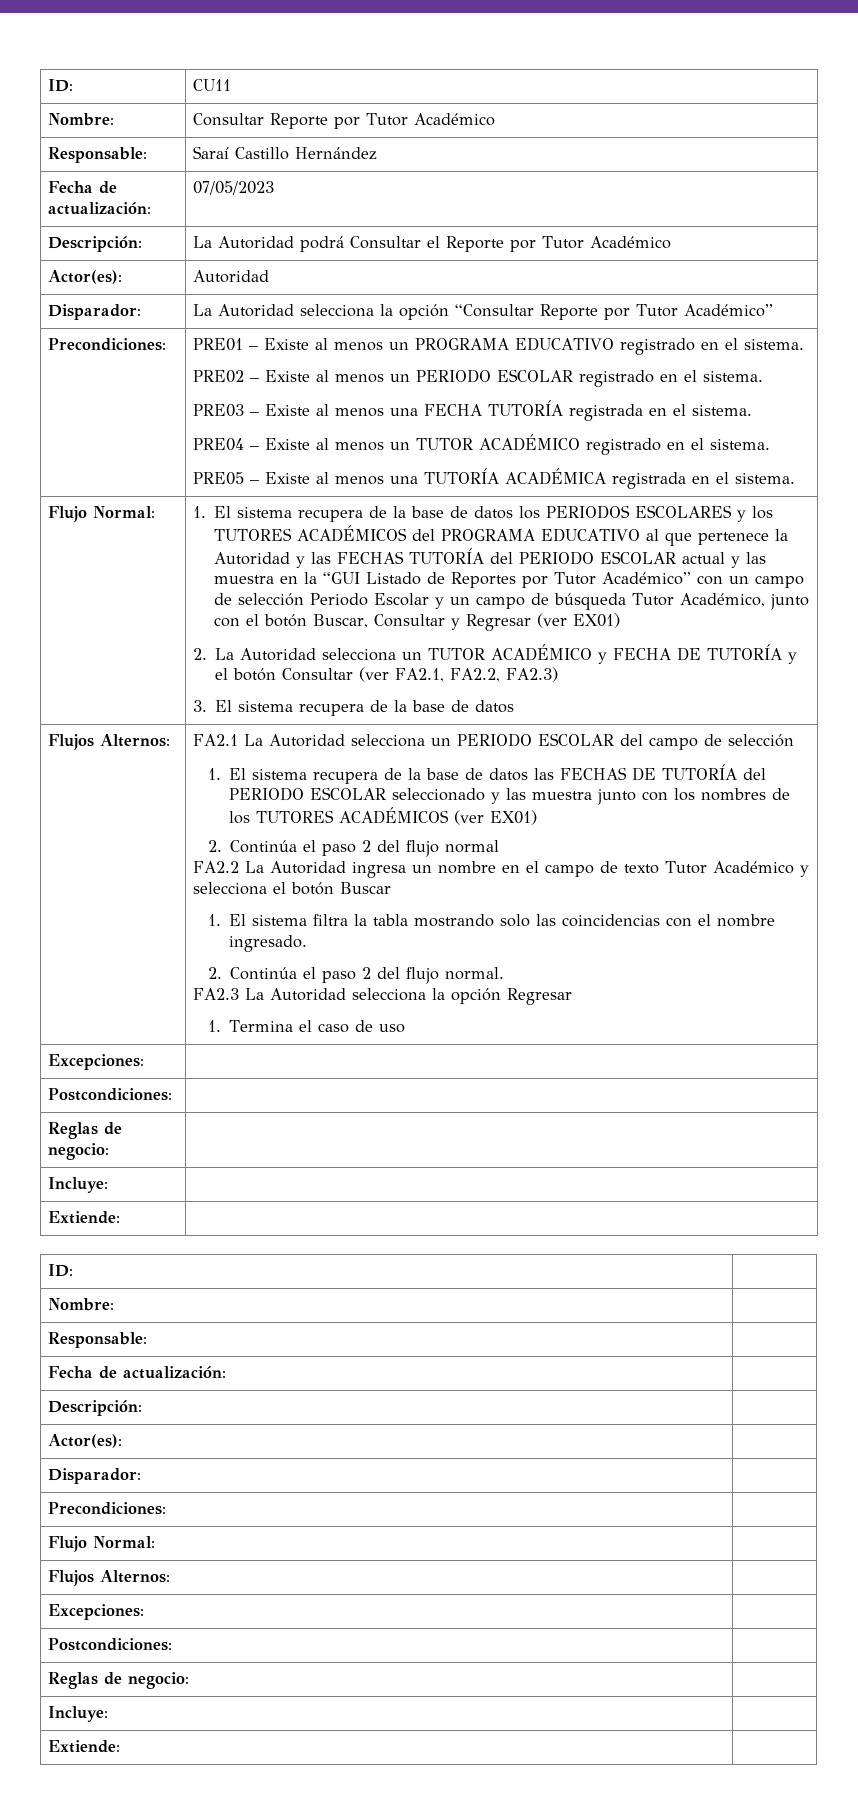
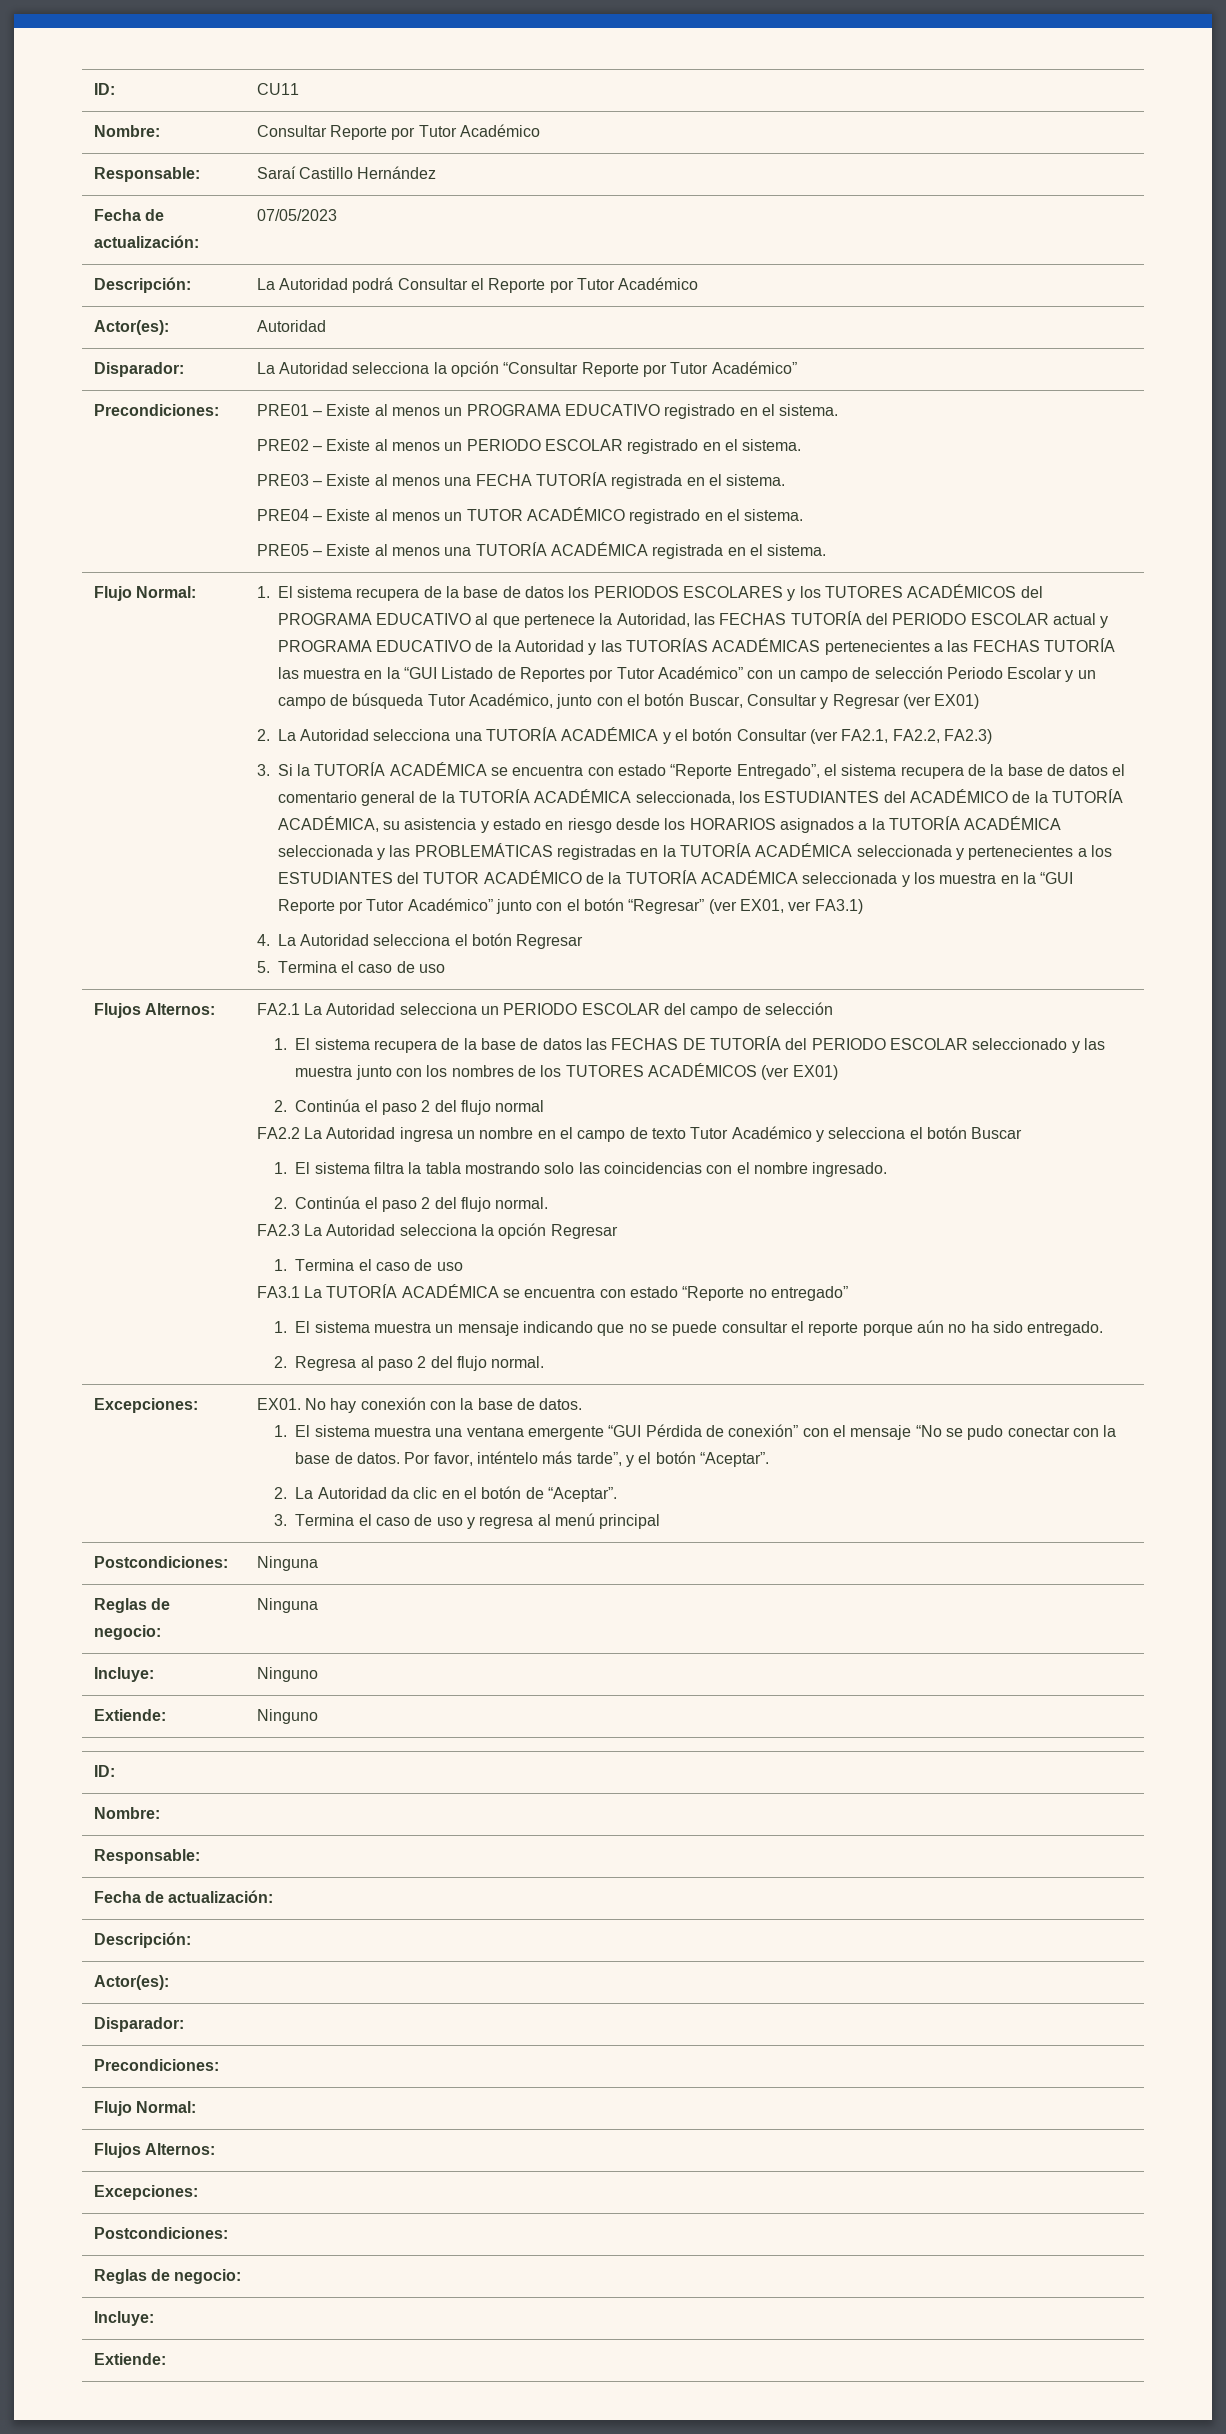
[213,552,305,568] Autoridad y -> [616,613,690,627] Autoridad,
(740, 562) none -> [277,638,1115,655] PROGRAMA EDUCATIVO de la Autoridad y las TUTORÍAS ACADÉMICAS pertenecientes a las FECHAS TUTORÍA
[401,644,782,664] un TUTOR ACADÉMICO y FECHA DE TUTORÍA -> [454,727,659,741] una TUTORÍA ACADÉMICA
[214,700,514,716] El sistema recupera de la base de datos -> [277,762,1126,779] [277,789,1123,806] [277,816,1062,833] [277,843,1112,860] [277,870,1074,887] [277,898,863,914] [256,933,584,949] [256,961,445,973] Si la TUTORÍA ACADÉMICA se encuentra con estado “Reporte Entregado”, el sistema recupera de la base de datos el comentario general de la TUTORÍA ACADÉMICA seleccionada, los ESTUDIANTES del ACADÉMICO de la TUTORÍA ACADÉMICA, su asistencia y estado en riesgo desde los HORARIOS asignados a la TUTORÍA ACADÉMICA seleccionada y las PROBLEMÁTICAS registradas en la TUTORÍA ACADÉMICA seleccionada y pertenecientes a los ESTUDIANTES del TUTOR ACADÉMICO de la TUTORÍA ACADÉMICA seleccionada y los muestra en la “GUI Reporte por Tutor Académico” junto con el botón “Regresar” (ver EX01, ver FA3.1) // 4. La Autoridad selecciona el botón Regresar // 5. Termina el caso de uso
[47,1054,144,1070] [47,1088,172,1101] [47,1122,122,1139] [47,1143,109,1160] [47,1177,108,1193] [47,1211,120,1224] // Excepciones: | // Postcondiciones: | // Reglas de negocio: | // Incluye: | // Extiende: | -> [256,1284,848,1301] [274,1320,1104,1336] [274,1356,545,1371] [93,1398,198,1413] [256,1397,583,1413] [274,1424,1117,1440] [295,1451,769,1467] [274,1486,618,1502] [274,1513,661,1529] [93,1556,228,1568] [256,1556,318,1571] [93,1598,171,1613] [93,1625,161,1640] [256,1598,318,1613] [93,1667,154,1682] [256,1667,318,1682] [93,1709,166,1721] [256,1709,318,1724] // FA3.1 La TUTORÍA ACADÉMICA se encuentra con estado “Reporte no entregado” // 1. El sistema muestra un mensaje indicando que no se puede consultar el reporte porque aún no ha sido entregado. // 2. Regresa al paso 2 del flujo normal. // Excepciones: | EX01. No hay conexión con la base de datos. // 1. El sistema muestra una ventana emergente “GUI Pérdida de conexión” con el mensaje “No se pudo conectar con la base de datos. Por favor, inténtelo más tarde”, y el botón “Aceptar”. // 2. La Autoridad da clic en el botón de “Aceptar”. // 3. Termina el caso de uso y regresa al menú principal // Postcondiciones: | Ninguna // Reglas de negocio: | Ninguna // Incluye: | Ninguno // Extiende: | Ninguno

